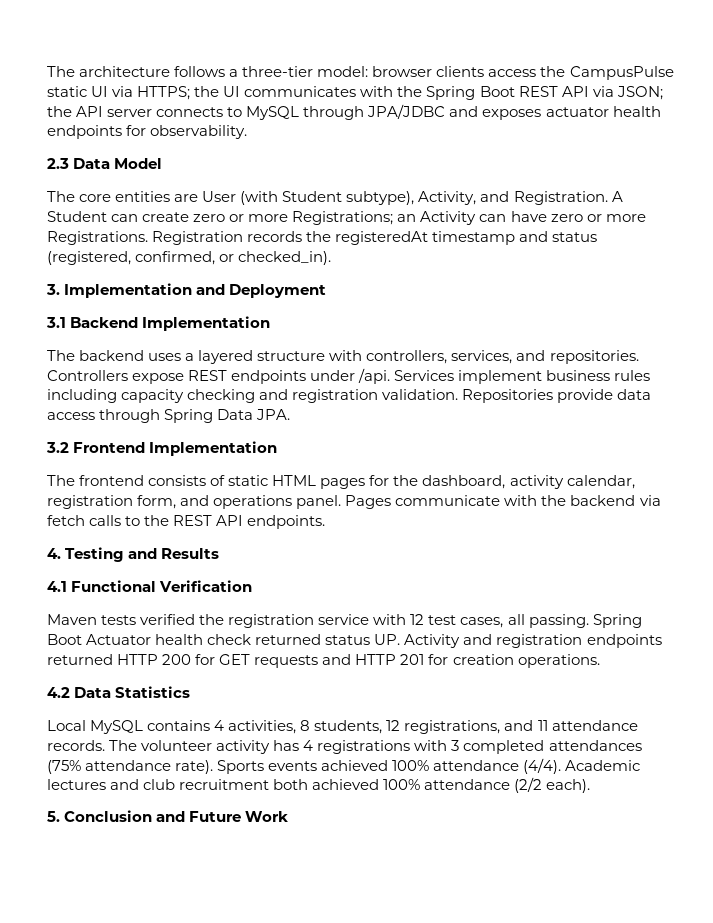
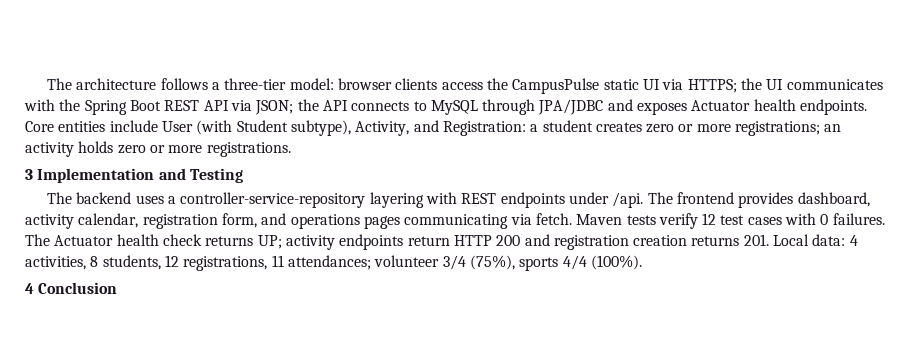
[107,109,153,117] server -> (348, 105) none
[545,106,661,117] [47,125,248,139] [47,158,163,169] [47,191,199,202] actuator health endpoints for observability. // 2.3 Data Model // The core entities are -> [691,99,868,115] [25,120,158,132] Actuator health endpoints. Core entities include
[513,191,623,205] [47,211,646,225] [47,231,598,245] [47,251,332,265] [46,283,327,298] [46,316,271,331] [47,350,639,364] [47,368,651,384] [47,389,652,403] [47,409,291,423] [46,441,278,456] [47,475,419,489] Registration. A Student can create zero or more Registrations; an Activity can have zero or more Registrations. Registration records the registeredAt timestamp and status (registered, confirmed, or checked_in). // 3. Implementation and Deployment // 3.1 Backend Implementation // The backend uses a layered structure with controllers, services, and repositories. Controllers expose REST endpoints under /api. Services implement business rules including capacity checking and registration validation. Repositories provide data access through Spring Data JPA. // 3.2 Frontend Implementation // The frontend consists of static HTML pages for the -> [442,120,842,136] [25,141,291,157] [25,168,243,183] [47,192,794,208] Registration: a student creates zero or more registrations; an activity holds zero or more registrations. // 3 Implementation and Testing // The backend uses a controller-service-repository layering with REST endpoints under /api. The frontend provides
[296,495,661,509] [47,515,326,529] [47,547,220,562] [47,580,253,592] [47,614,642,628] [47,634,662,648] [47,654,600,668] [47,686,191,698] [47,720,211,734] panel. Pages communicate with the backend via fetch calls to the REST API endpoints. // 4. Testing and Results // 4.1 Functional Verification // Maven tests verified the registration service with 12 test cases, all passing. Spring Boot Actuator health check returned status UP. Activity and registration endpoints returned HTTP 200 for GET requests and HTTP 201 for creation operations. // 4.2 Data Statistics // Local MySQL contains -> [363,213,885,229] [25,234,846,250] pages communicating via fetch. Maven tests verify 12 test cases with 0 failures. The Actuator health check returns UP; activity endpoints return HTTP 200 and registration creation returns 201. Local data:
[504,720,638,731] [47,740,642,754] [47,758,641,774] [47,777,591,793] [47,810,289,822] and 11 attendance records. The volunteer activity has 4 registrations with 3 completed attendances (75% attendance rate). Sports events achieved 100% attendance (4/4). Academic lectures and club recruitment both achieved 100% attendance (2/2 each). // 5. Conclusion and Future Work -> [271,255,642,271] [25,282,118,294] 11 attendances; volunteer 3/4 (75%), sports 4/4 (100%). // 4 Conclusion

